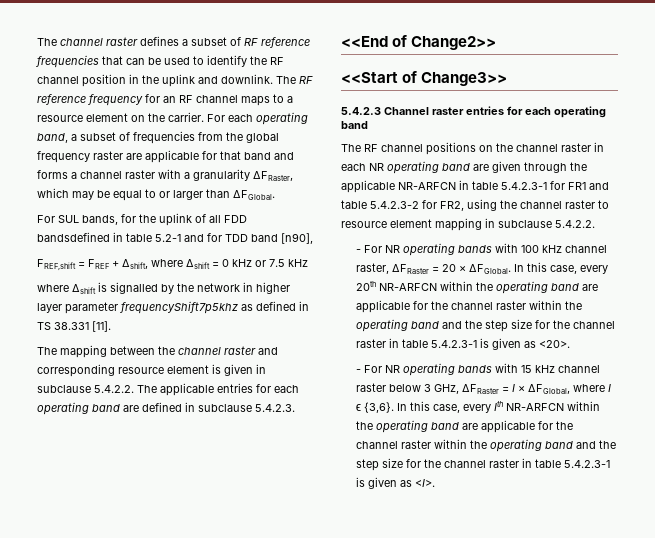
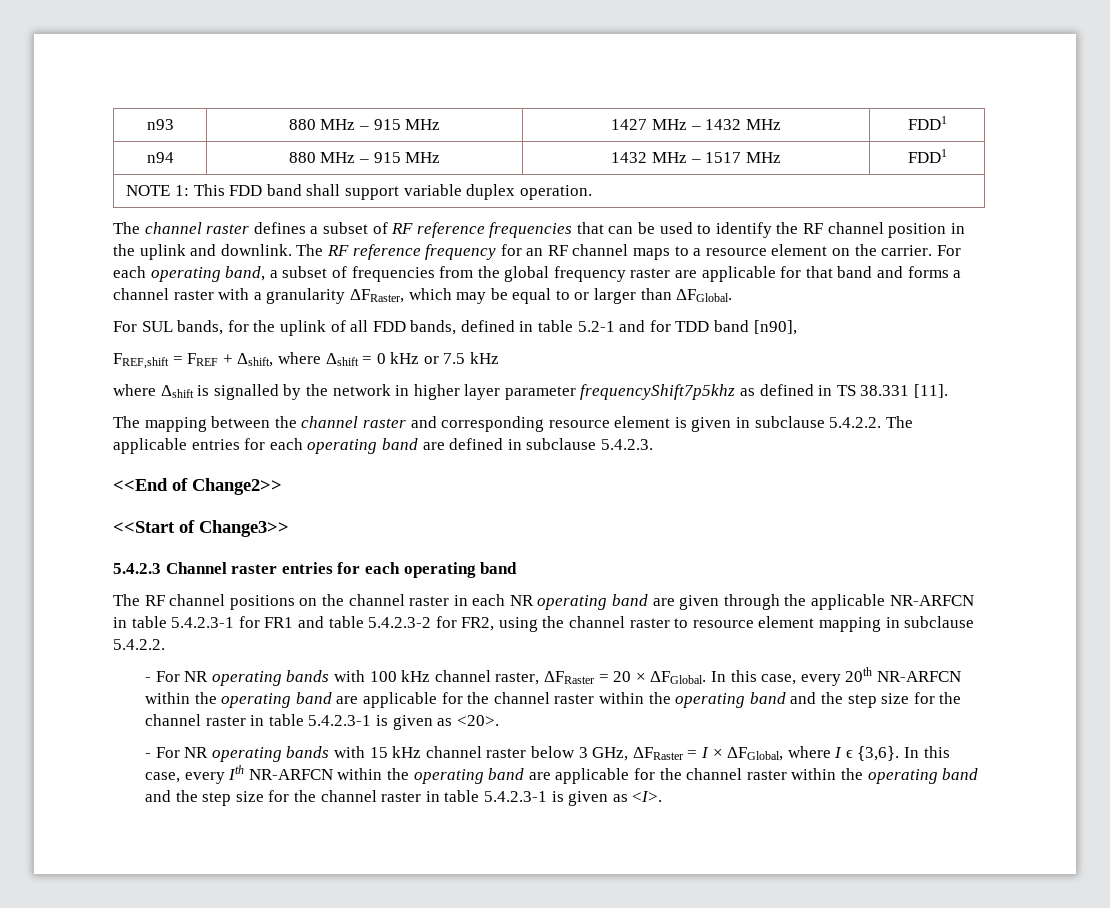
(37, 42) none -> [146,119,174,130] [288,119,441,130] [611,119,781,130] [907,116,947,130] [146,152,174,163] [288,152,441,163] [611,152,781,163] [907,149,947,163] [126,184,592,200] n93 | 880 MHz – 915 MHz | 1427 MHz – 1432 MHz | FDD1 // n94 | 880 MHz – 915 MHz | 1432 MHz – 1517 MHz | FDD1 // NOTE 1: This FDD band shall support variable duplex operation. //
[37,232,110,242] bandsdefined -> [410,320,515,335] bands, defined

